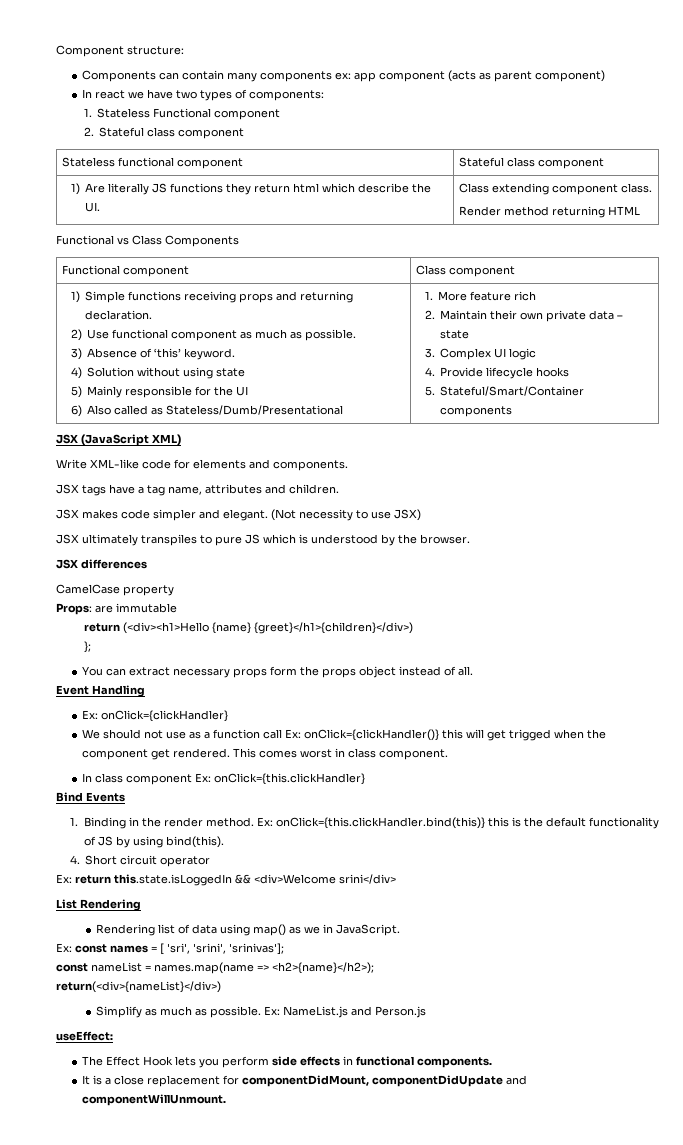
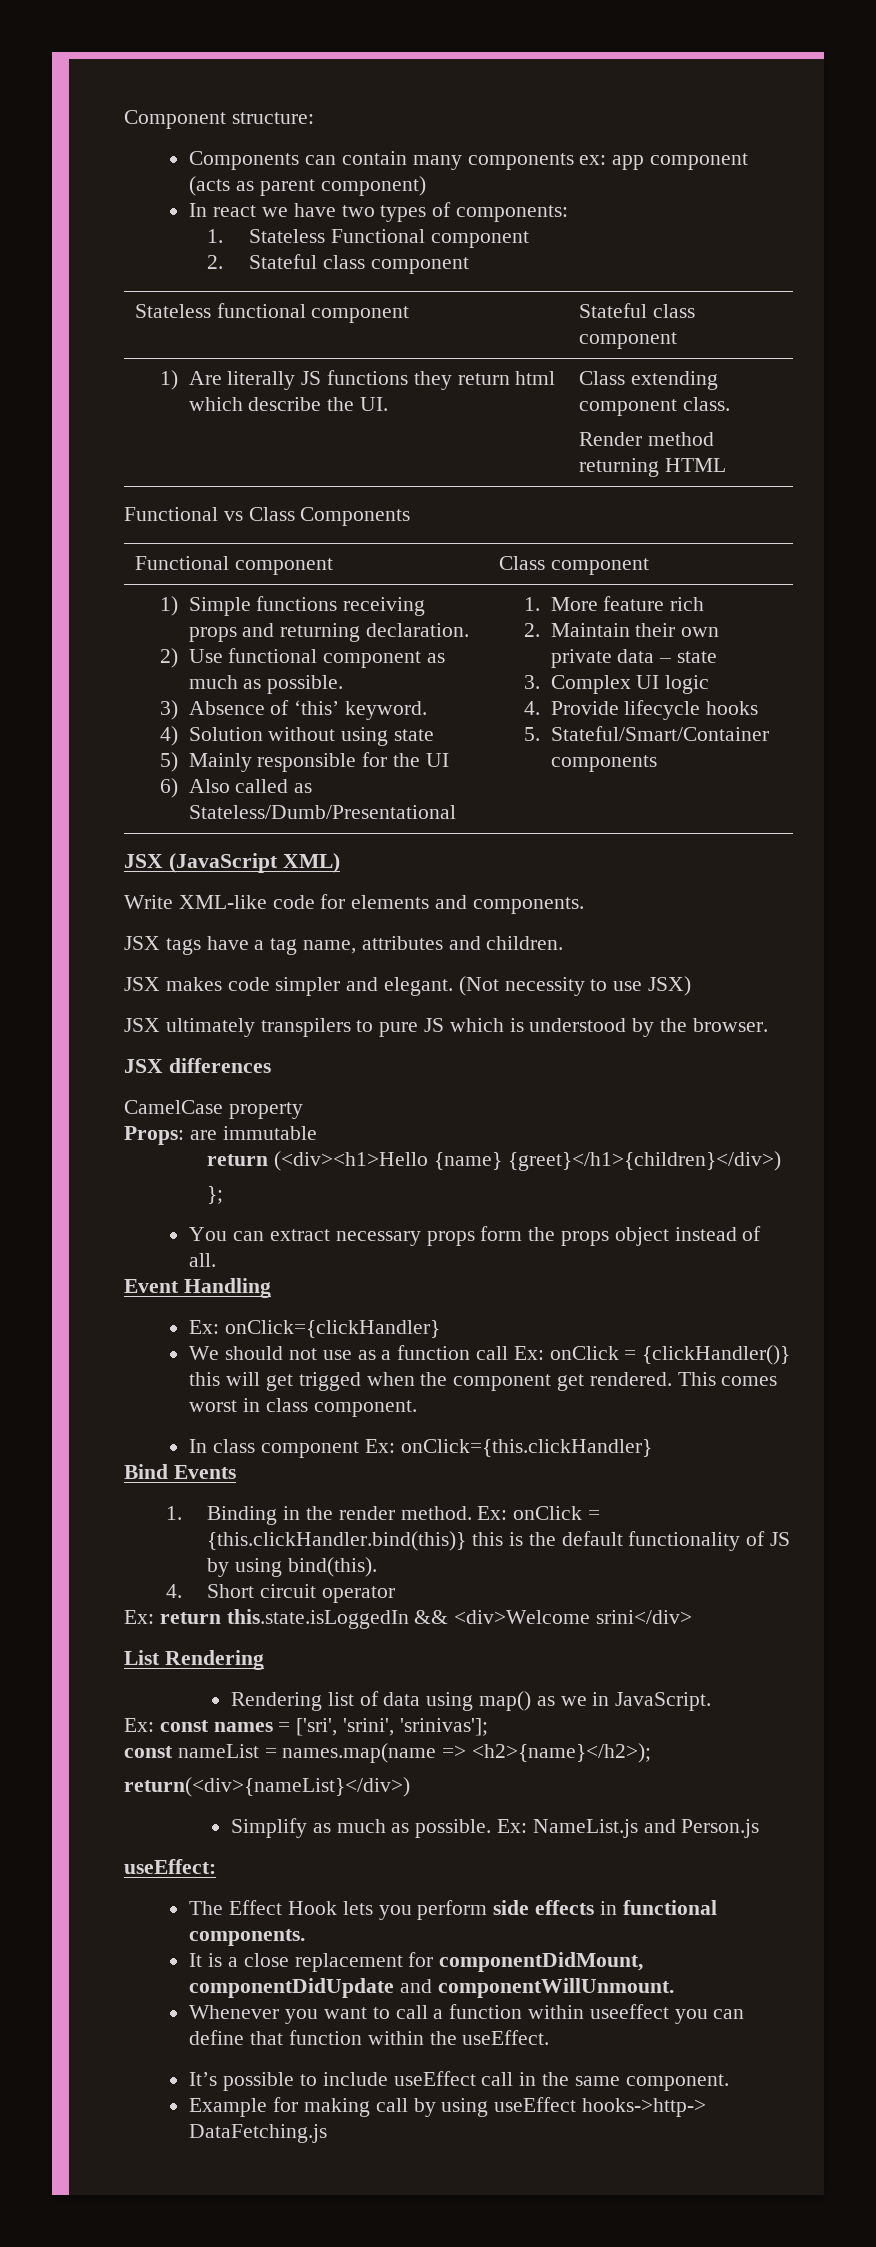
[141,534,197,546] transpiles -> [260,1018,351,1037] transpilers
[303,729,439,741] onClick={clickHandler()} -> [549,1345,791,1365] onClick = {clickHandler()}
[275,817,485,829] onClick={this.clickHandler.bind(this)} -> [513,1506,600,1520] [207,1531,467,1551] onClick = {this.clickHandler.bind(this)}
[160,943,190,955] [ 'sri', -> [296,1718,338,1736] ['sri',
(226, 1100) none -> [189,2004,745,2024] [189,2030,550,2045] [189,2071,729,2091] [189,2097,706,2117] [189,2124,328,2143] // Whenever you want to call a function within useeffect you can define that function within the useEffect. // It’s possible to include useEffect call in the same component. // Example for making call by using useEffect hooks->http-> DataFetching.js

